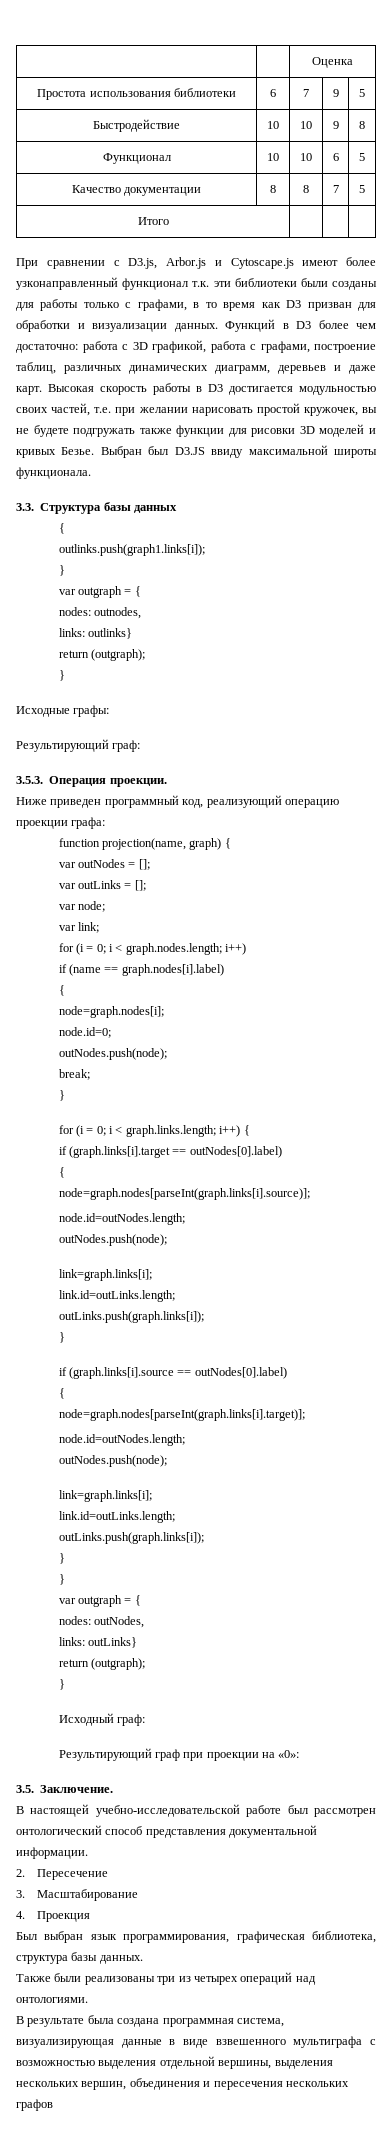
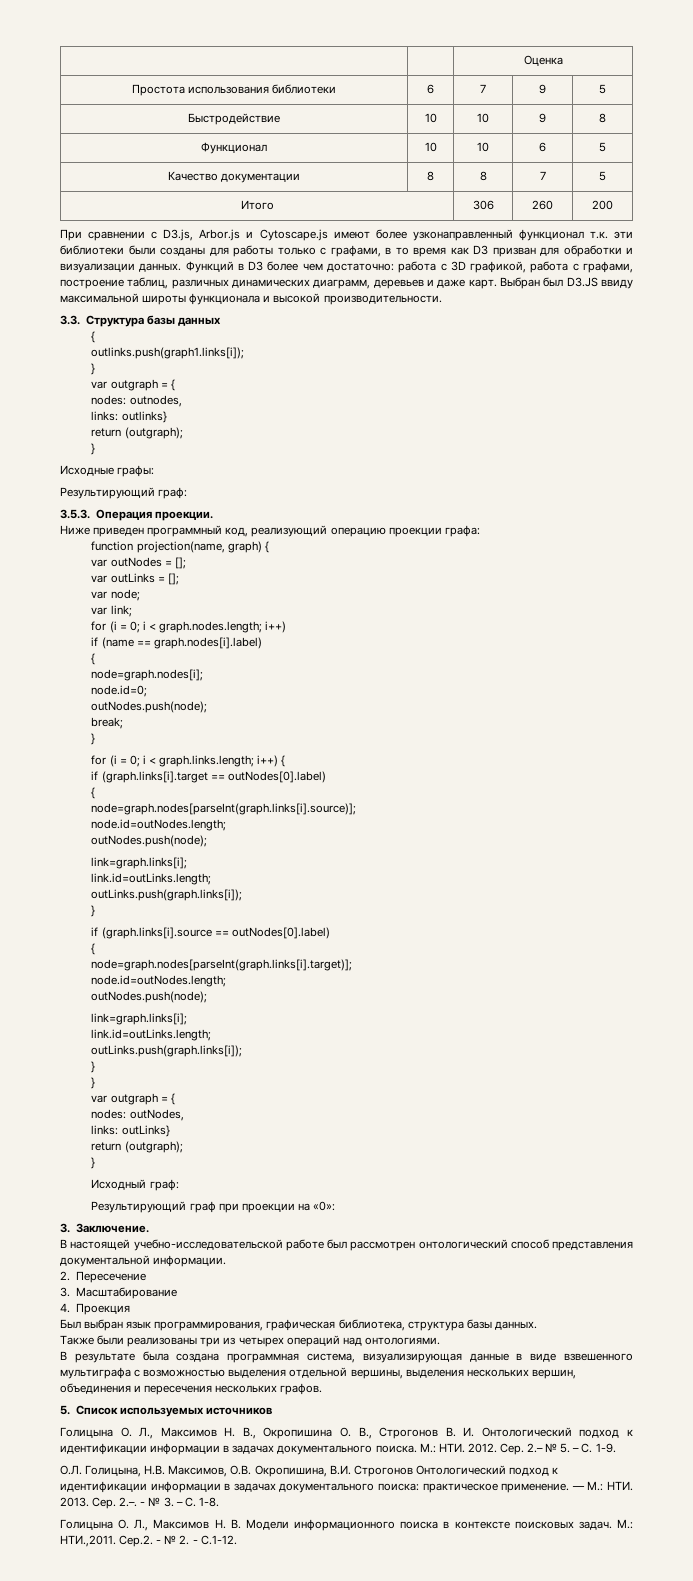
(169, 221) | | -> [472,200,494,210] [532,200,553,210] [592,200,613,210] 306 | 260 | 200
[48,383,376,395] [16,403,377,416] [16,424,376,437] [16,447,95,458] Высокая скорость работы в D3 достигается модульностью своих частей, т.е. при желании нарисовать простой кружочек, вы не будете подгружать также функции для рисовки 3D моделей и кривых Безье. -> (497, 284) none
[16,467,91,479] функционала. -> [189,293,442,305] функционала и высокой производительности.
[16,1785,34,1793] 3.5. -> [60,1223,70,1233] 3.
[16,2099,53,2111] графов -> [280,1383,323,1395] [60,1405,272,1417] [60,1427,633,1439] [60,1443,616,1455] [60,1465,559,1477] [60,1481,633,1493] [60,1497,219,1509] [60,1519,633,1531] [60,1535,237,1547] графов. // 5. Список используемых источников // Голицына О. Л., Максимов Н. В., Окропишина О. В., Строгонов В. И. Онтологический подход к идентификации информации в задачах документального поиска. М.: НТИ. 2012. Сер. 2.– № 5. – С. 1-9. // О.Л. Голицына, Н.В. Максимов, О.В. Окропишина, В.И. Строгонов Онтологический подход к идентификации информации в задачах документального поиска: практическое применение. — М.: НТИ. 2013. Сер. 2.–. - № 3. – С. 1-8. // Голицына О. Л., Максимов Н. В. Модели информационного поиска в контексте поисковых задач. М.: НТИ.,2011. Сер.2. - № 2. - С.1-12.

